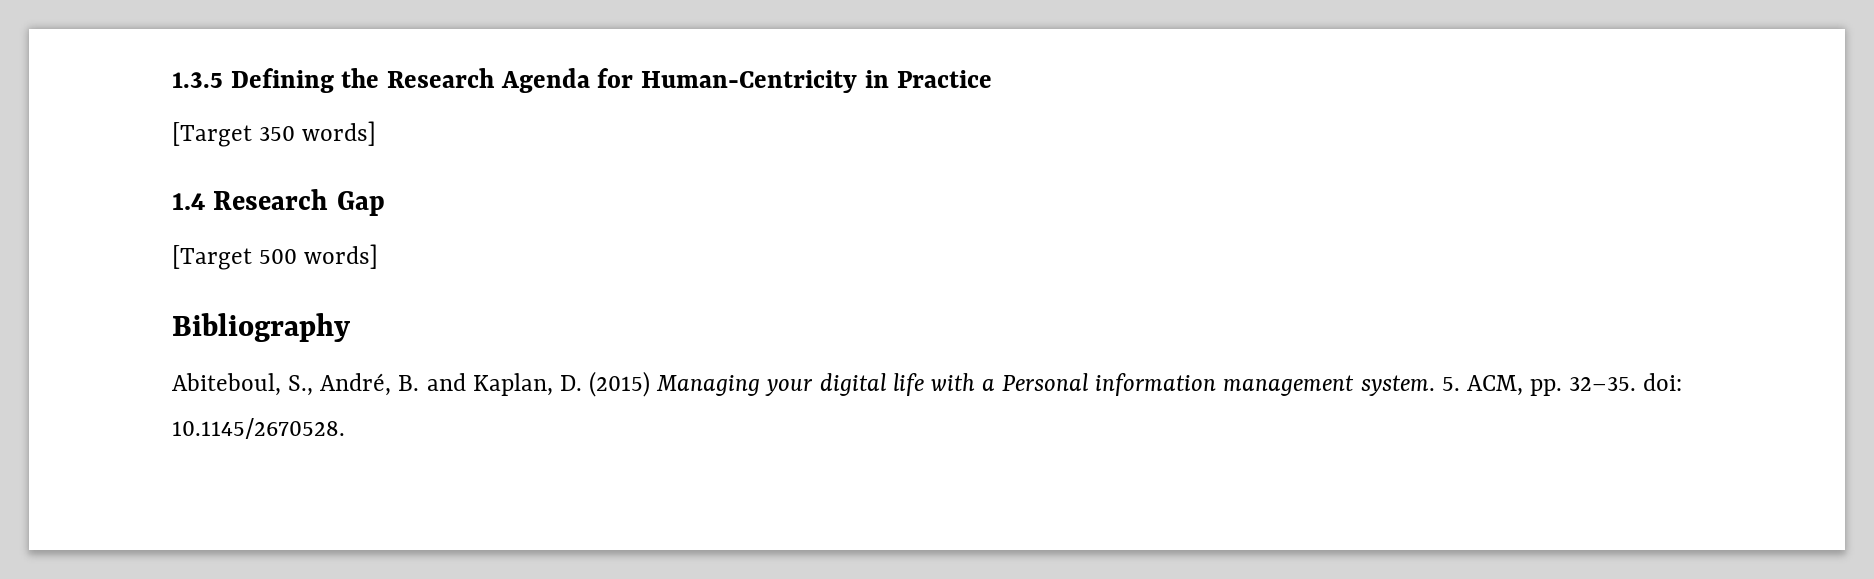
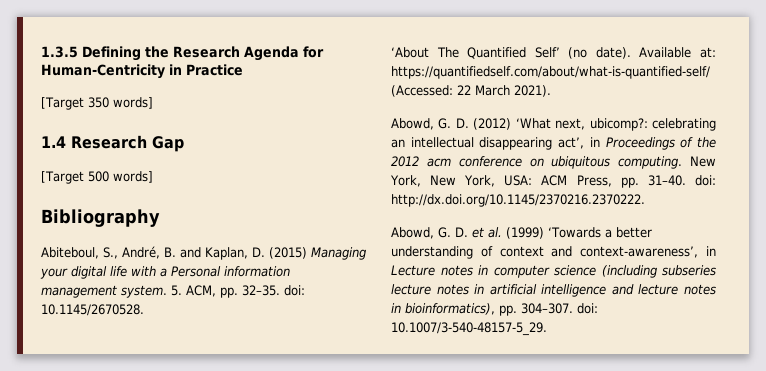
(345, 428) none -> [391,47,716,59] [391,66,710,79] [391,85,551,97] [391,118,716,131] [391,137,716,150] [391,156,716,169] [390,175,716,188] [391,194,645,207] [391,227,652,239] [391,246,716,259] [391,265,716,278] [391,284,716,297] [391,303,598,316] [391,322,547,336] // ‘About The Quantified Self’ (no date). Available at: https://quantifiedself.com/about/what-is-quantified-self/ (Accessed: 22 March 2021). // Abowd, G. D. (2012) ‘What next, ubicomp?: celebrating an intellectual disappearing act’, in Proceedings of the 2012 acm conference on ubiquitous computing. New York, New York, USA: ACM Press, pp. 31–40. doi: http://dx.doi.org/10.1145/2370216.2370222. // Abowd, G. D. et al. (1999) ‘Towards a better understanding of context and context-awareness’, in Lecture notes in computer science (including subseries lecture notes in artificial intelligence and lecture notes in bioinformatics), pp. 304–307. doi: 10.1007/3-540-48157-5_29.

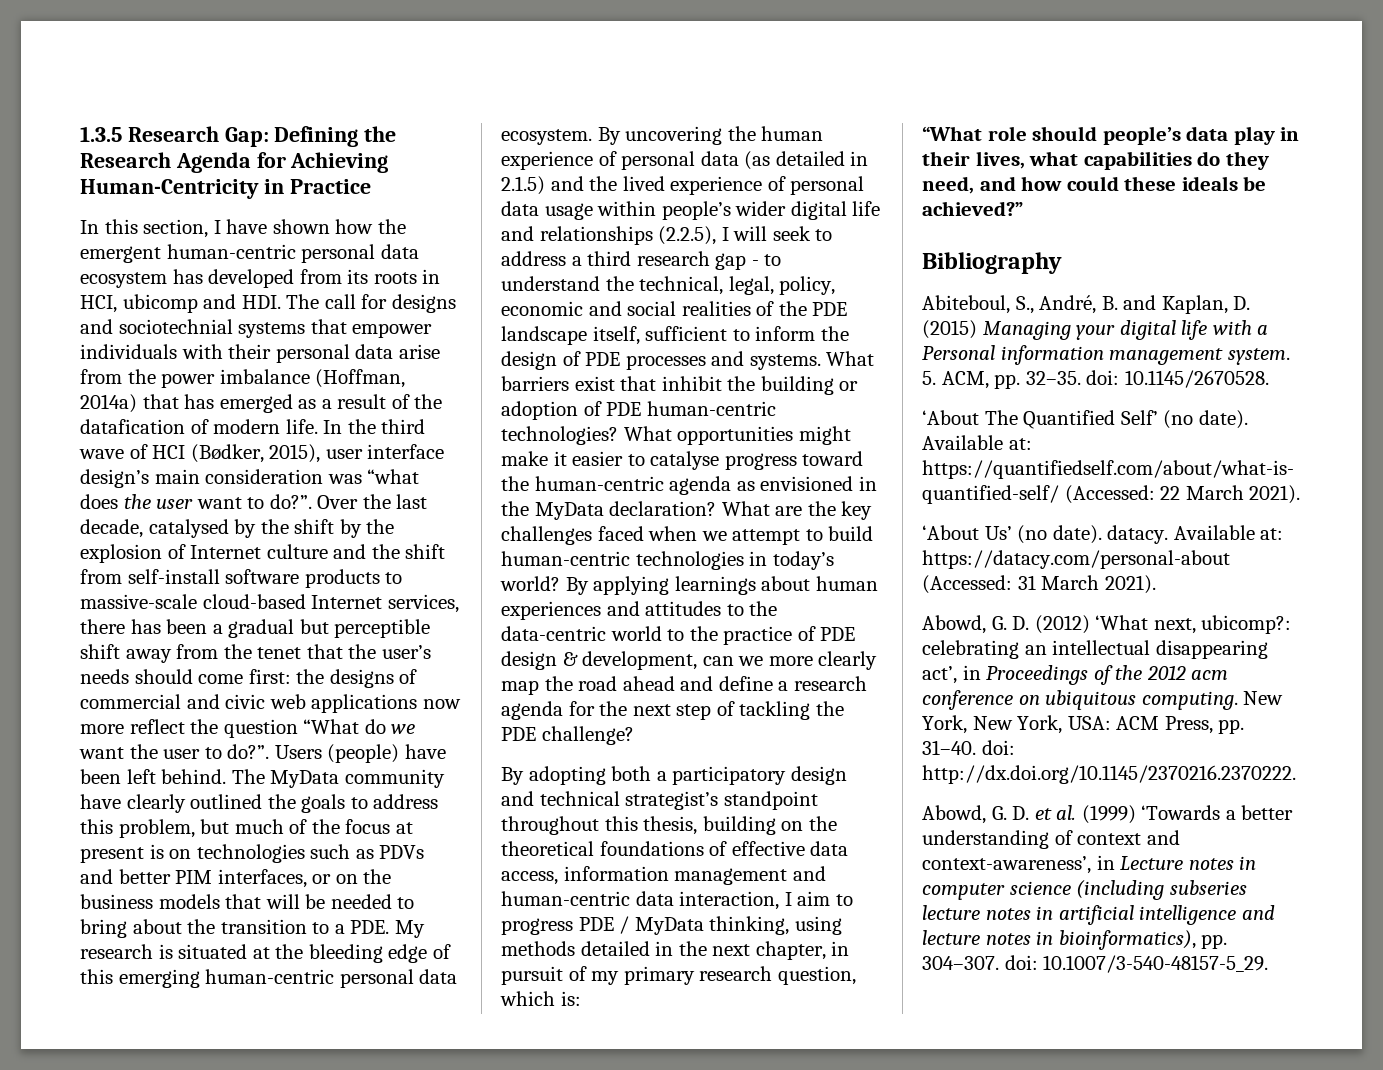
(78, 52) none -> [127,126,269,147] Research Gap:
(324, 52) none -> [290,152,389,173] Achieving
[41,97,153,110] [41,135,184,152] [41,171,153,184] [Target 350 words] // 1.4 Research Gap // [Target 500 words] -> [80,219,406,238] [80,244,419,263] [80,269,441,288] [80,294,456,313] [80,319,433,338] [80,344,440,363] [80,369,406,388] [80,394,443,413] [80,419,426,434] [79,444,445,463] [80,469,420,488] [80,494,428,509] [80,519,395,538] [80,544,446,563] [80,569,403,588] [80,594,459,613] [80,619,431,638] [80,644,431,663] [80,669,418,688] [80,694,461,713] [80,719,416,738] [79,744,446,763] [80,769,445,788] [80,794,439,813] [80,819,413,838] [80,844,425,863] [80,869,392,888] [80,894,415,909] [80,919,425,938] [80,944,451,963] [80,969,458,988] [501,126,824,145] [501,151,869,170] [501,176,865,195] [501,201,881,220] [501,226,833,245] [501,251,782,270] [501,276,836,295] [501,301,848,316] [501,326,849,345] [501,351,875,370] [501,376,859,395] [501,401,776,420] [501,426,851,445] [501,451,864,470] [501,476,877,495] [501,501,873,520] [501,526,874,545] [501,551,834,570] [500,576,878,595] [501,601,778,620] [501,626,856,645] [501,651,878,670] [501,676,867,695] [501,701,844,720] [501,726,634,745] [501,766,847,785] [501,791,818,810] [501,816,837,835] [501,841,849,856] [501,866,826,885] [501,891,853,910] [501,916,842,935] [501,941,850,960] [501,966,856,985] [500,991,581,1006] [922,126,1300,145] [922,151,1269,170] [922,176,1267,194] [922,201,1023,216] In this section, I have shown how the emergent human-centric personal data ecosystem has developed from its roots in HCI, ubicomp and HDI. The call for designs and sociotechnial systems that empower individuals with their personal data arise from the power imbalance (Hoffman, 2014a) that has emerged as a result of the datafication of modern life. In the third wave of HCI (Bødker, 2015), user interface design’s main consideration was “what does the user want to do?”. Over the last decade, catalysed by the shift by the explosion of Internet culture and the shift from self-install software products to massive-scale cloud-based Internet services, there has been a gradual but perceptible shift away from the tenet that the user’s needs should come first: the designs of commercial and civic web applications now more reflect the question “What do we want the user to do?”. Users (people) have been left behind. The MyData community have clearly outlined the goals to address this problem, but much of the focus at present is on technologies such as PDVs and better PIM interfaces, or on the business models that will be needed to bring about the transition to a PDE. My research is situated at the bleeding edge of this emerging human-centric personal data ecosystem. By uncovering the human experience of personal data (as detailed in 2.1.5) and the lived experience of personal data usage within people’s wider digital life and relationships (2.2.5), I will seek to address a third research gap - to understand the technical, legal, policy, economic and social realities of the PDE landscape itself, sufficient to inform the design of PDE processes and systems. What barriers exist that inhibit the building or adoption of PDE human-centric technologies? What opportunities might make it easier to catalyse progress toward the human-centric agenda as envisioned in the MyData declaration? What are the key challenges faced when we attempt to build human-centric technologies in today’s world? By applying learnings about human experiences and attitudes to the data-centric world to the practice of PDE design & development, can we more clearly map the road ahead and define a research agenda for the next step of tackling the PDE challenge? // By adopting both a participatory design and technical strategist’s standpoint throughout this thesis, building on the theoretical foundations of effective data access, information management and human-centric data interaction, I aim to progress PDE / MyData thinking, using methods detailed in the next chapter, in pursuit of my primary research question, which is: // “What role should people’s data play in their lives, what capabilities do they need, and how could these ideals be achieved?”
(551, 91) none -> [922,525,1284,544] [922,550,1230,569] [922,575,1156,594] // ‘About Us’ (no date). datacy. Available at: https://datacy.com/personal-about (Accessed: 31 March 2021).

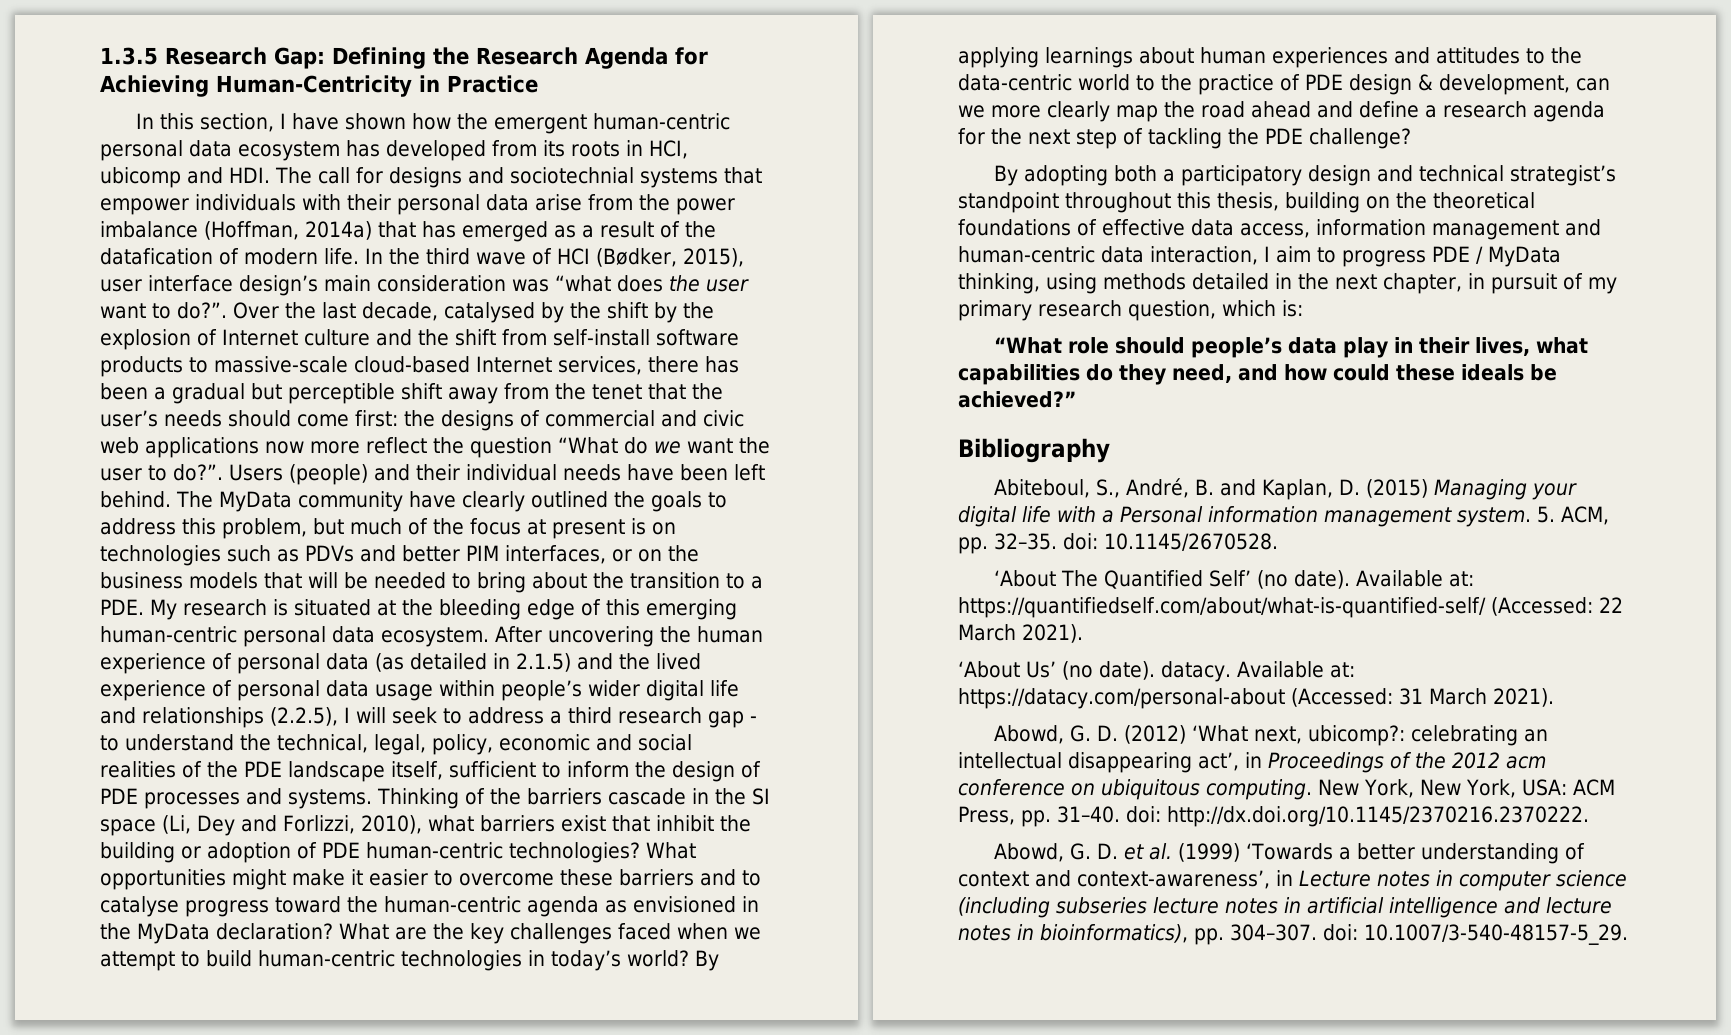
(400, 753) none -> [374,464,621,481] and their individual needs
[597,127,621,145] By -> [495,626,542,643] After
[826,351,875,366] What -> [377,788,770,809] [100,815,474,836] Thinking of the barriers cascade in the SI space (Li, Dey and Forlizzi, 2010), what
(645, 460) none -> [458,869,761,886] overcome these barriers and to

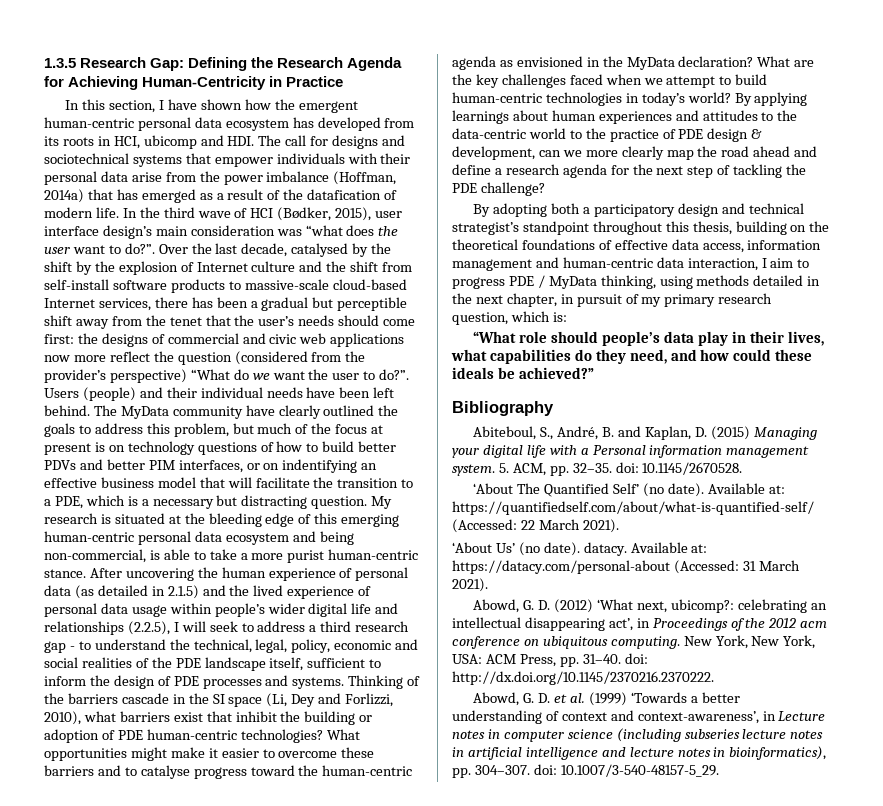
[510,167,634,184] sociotechnial -> [44,153,129,164] sociotechnical
(552, 447) none -> [234,351,366,365] [44,369,187,383] (considered from the provider’s perspective)
[100,545,299,566] technologies such as -> [127,441,397,455] technology questions of how to build better
[668,545,699,562] [100,572,763,593] [100,599,144,615] the business models that will be needed to bring about the transition to a PDE. -> [282,459,378,473] [44,477,414,488] [44,495,368,509] indentifying an effective business model that will facilitate the transition to a PDE, which is a necessary but distracting question.
[381,627,489,647] ecosystem. -> [225,531,354,545] [44,549,419,563] [44,569,86,578] ecosystem and being non-commercial, is able to take a more purist human-centric stance.

